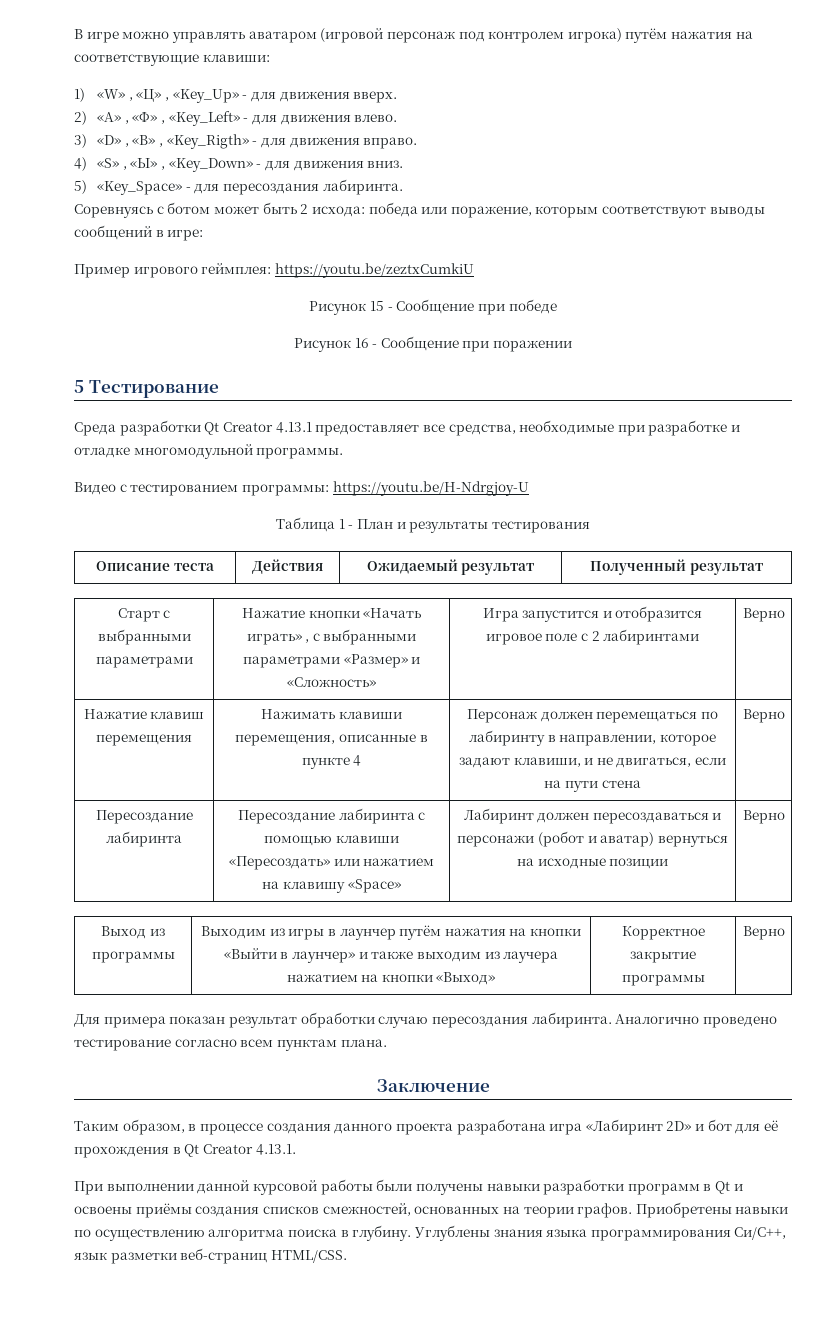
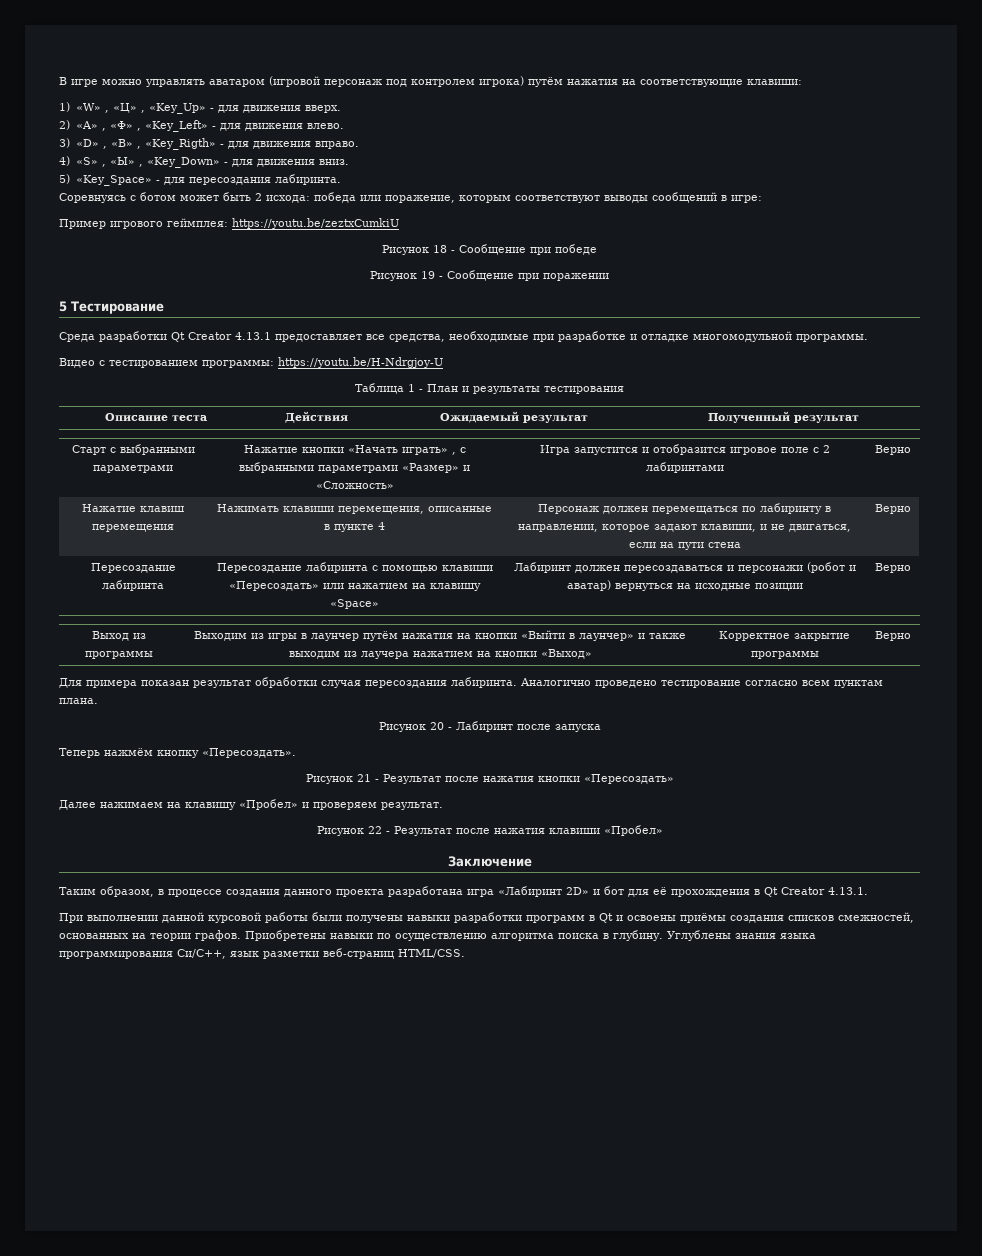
[370,301,385,311] 15 -> [433,245,447,253] 18
[354,338,369,348] 16 -> [421,271,435,279] 19
[378,1016,429,1028] случаю -> [321,680,361,688] случая
(387, 1043) none -> [378,721,601,732] [59,748,296,758] [305,774,674,784] [59,799,443,810] [316,825,663,836] // Рисунок 20 - Лабиринт после запуска // Теперь нажмём кнопку «Пересоздать». // Рисунок 21 - Результат после нажатия кнопки «Пересоздать» // Далее нажимаем на клавишу «Пробел» и проверяем результат. // Рисунок 22 - Результат после нажатия клавиши «Пробел»

